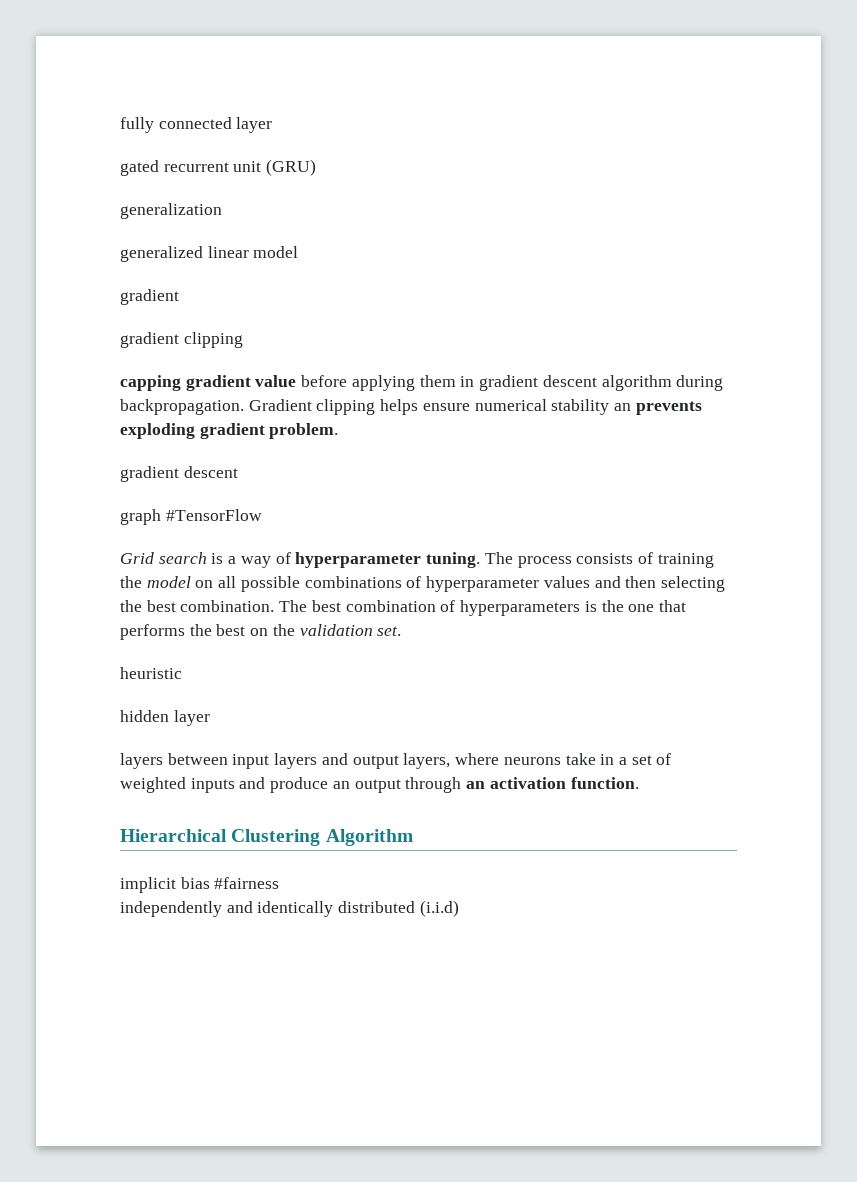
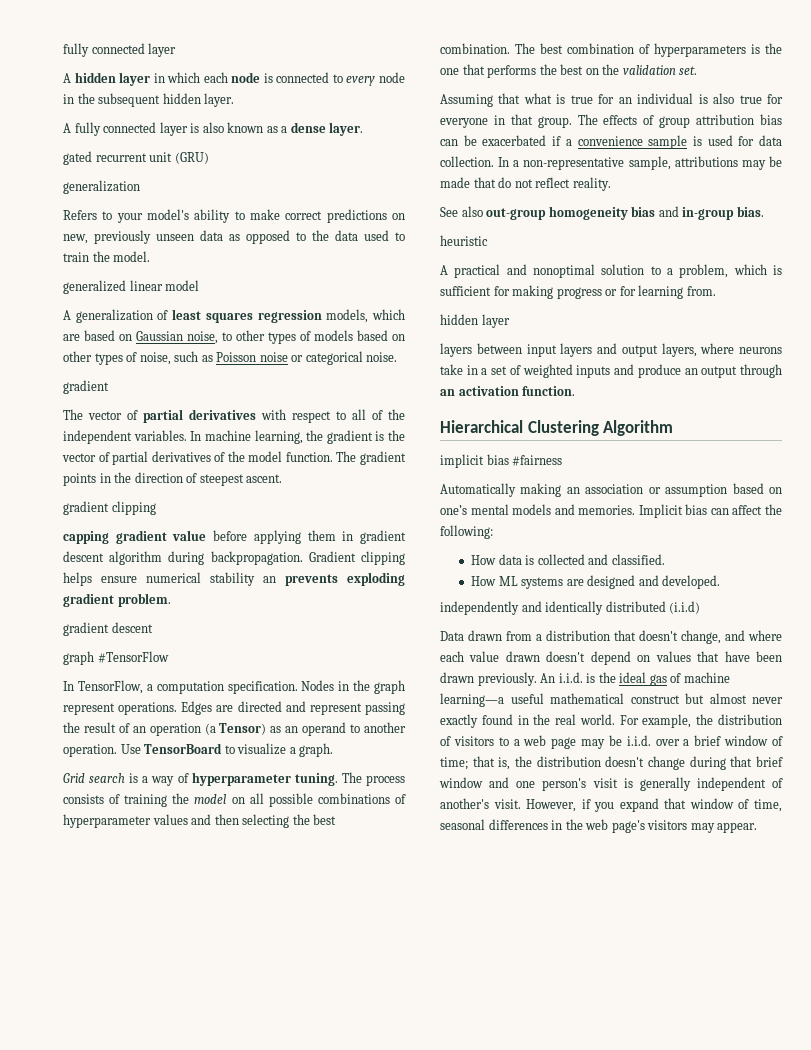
[120,117,273,133] fully connected layer -> [63,43,177,57] [63,72,405,86] [63,93,235,107] [63,122,364,136] fully connected layer // A hidden layer in which each node is connected to every node in the subsequent hidden layer. // A fully connected layer is also known as a dense layer.
[120,246,299,262] [120,289,179,305] generalized linear model // gradient -> [63,209,405,223] [63,230,405,244] [63,251,151,262] [63,280,200,294] [63,309,406,323] [63,330,405,344] [63,351,398,365] [63,380,109,394] [63,409,405,423] [63,430,405,444] [62,451,407,465] [63,472,283,486] Refers to your model's ability to make correct predictions on new, previously unseen data as opposed to the data used to train the model. // generalized linear model // A generalization of least squares regression models, which are based on Gaussian noise, to other types of models based on other types of noise, such as Poisson noise or categorical noise. // gradient // The vector of partial derivatives with respect to all of the independent variables. In machine learning, the gradient is the vector of partial derivatives of the model function. The gradient points in the direction of steepest ascent.
(262, 515) none -> [63,680,405,694] [63,701,405,715] [63,722,406,736] [63,743,334,757] // In TensorFlow, a computation specification. Nodes in the graph represent operations. Edges are directed and represent passing the result of an operation (a Tensor) as an operand to another operation. Use TensorBoard to visualize a graph.
[120,667,182,679] heuristic -> [440,93,783,107] [440,114,782,128] [440,135,782,149] [440,156,782,170] [440,177,611,191] [440,206,764,220] [440,235,488,246] [440,264,782,278] [440,285,716,299] Assuming that what is true for an individual is also true for everyone in that group. The effects of group attribution bias can be exacerbated if a convenience sample is used for data collection. In a non-representative sample, attributions may be made that do not reflect reality. // See also out-group homogeneity bias and in-group bias. // heuristic // A practical and nonoptimal solution to a problem, which is sufficient for making progress or for learning from.
(280, 883) none -> [440,483,782,497] [440,504,782,518] [440,525,493,539] [471,554,665,565] [471,575,721,589] // Automatically making an association or assumption based on one’s mental models and memories. Implicit bias can affect the following: // How data is collected and classified. // How ML systems are designed and developed.
(459, 908) none -> [440,630,782,644] [440,651,782,665] [440,672,730,686] [440,693,783,707] [440,714,782,728] [440,735,783,749] [440,756,783,770] [439,777,783,791] [440,798,782,812] [440,819,758,833] // Data drawn from a distribution that doesn't change, and where each value drawn doesn't depend on values that have been drawn previously. An i.i.d. is the ideal gas of machine learning—a useful mathematical construct but almost never exactly found in the real world. For example, the distribution of visitors to a web page may be i.i.d. over a brief window of time; that is, the distribution doesn't change during that brief window and one person's visit is generally independent of another's visit. However, if you expand that window of time, seasonal differences in the web page's visitors may appear.

